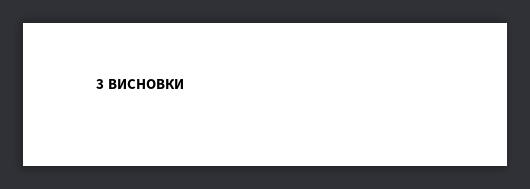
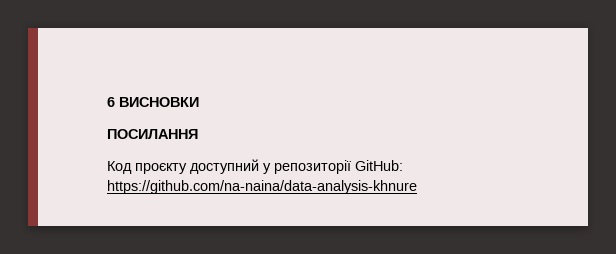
[96,79,104,89] 3 -> [107,97,115,107] 6
(185, 84) none -> [107,129,198,139] [107,159,403,174] [107,180,417,194] // ПОСИЛАННЯ // Код проєкту доступний у репозиторії GitHub: https://github.com/na-naina/data-analysis-khnure

